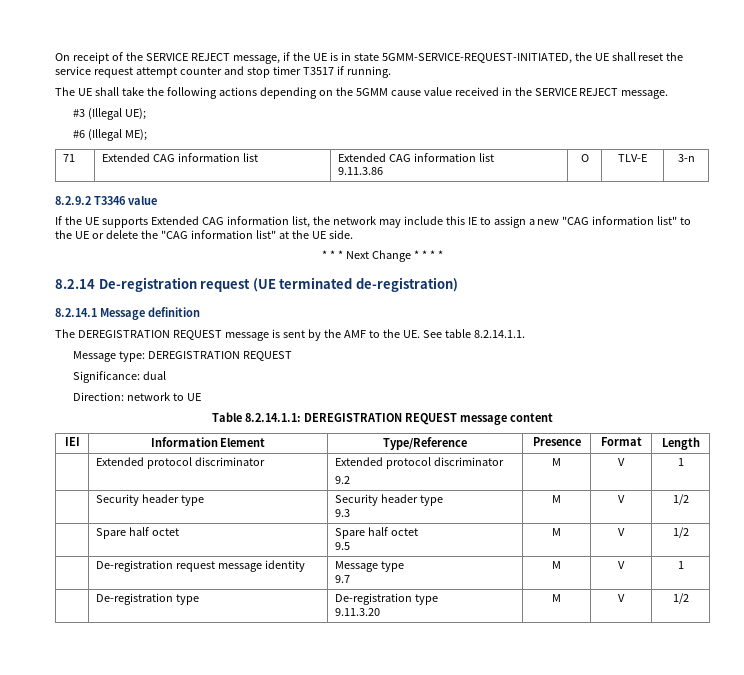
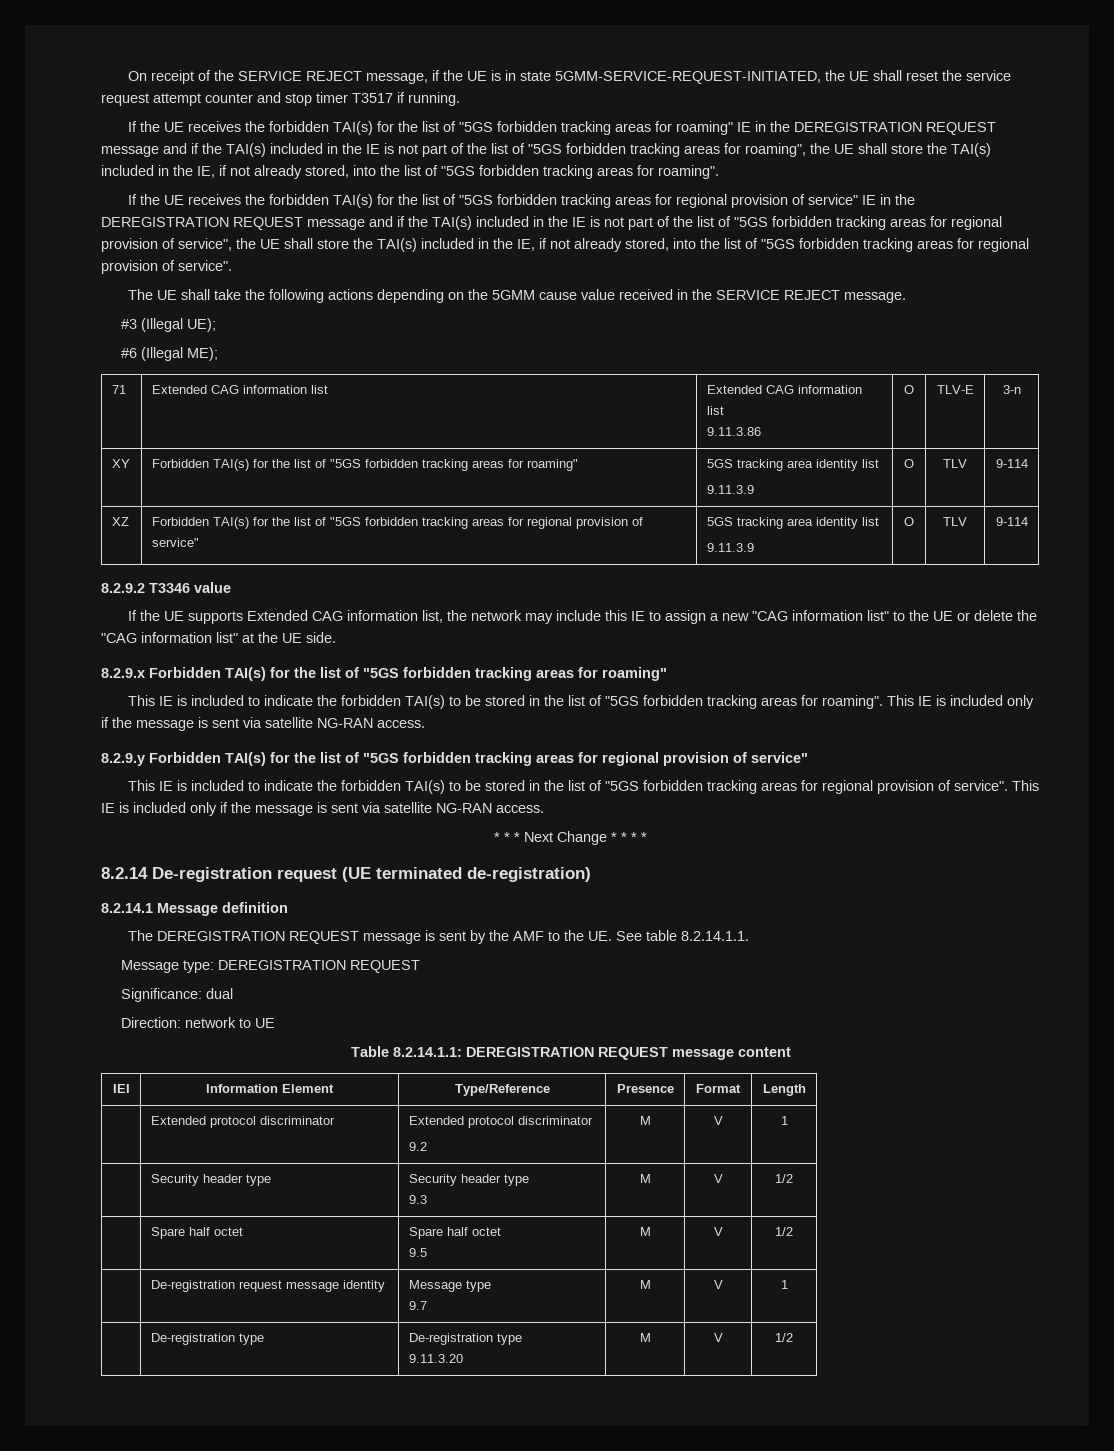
(391, 72) none -> [127,121,996,135] [101,143,991,157] [101,165,719,179] [127,194,915,208] [101,216,1002,230] [101,238,1029,252] [101,260,232,274] // If the UE receives the forbidden TAI(s) for the list of "5GS forbidden tracking areas for roaming" IE in the DEREGISTRATION REQUEST message and if the TAI(s) included in the IE is not part of the list of "5GS forbidden tracking areas for roaming", the UE shall store the TAI(s) included in the IE, if not already stored, into the list of "5GS forbidden tracking areas for roaming". // If the UE receives the forbidden TAI(s) for the list of "5GS forbidden tracking areas for regional provision of service" IE in the DEREGISTRATION REQUEST message and if the TAI(s) included in the IE is not part of the list of "5GS forbidden tracking areas for regional provision of service", the UE shall store the TAI(s) included in the IE, if not already stored, into the list of "5GS forbidden tracking areas for regional provision of service".
(695, 158) none -> [111,459,130,468] [151,459,578,471] [706,459,879,471] [706,485,754,494] [904,459,914,468] [943,459,967,468] [995,459,1028,468] [111,517,129,526] [151,517,643,529] [151,538,199,547] [706,517,879,529] [706,543,754,552] [904,517,914,526] [943,517,967,526] [995,517,1028,526] // XY | Forbidden TAI(s) for the list of "5GS forbidden tracking areas for roaming" | 5GS tracking area identity list // 9.11.3.9 | O | TLV | 9-114 // XZ | Forbidden TAI(s) for the list of "5GS forbidden tracking areas for regional provision of service" | 5GS tracking area identity list // 9.11.3.9 | O | TLV | 9-114
(353, 234) none -> [101,667,667,681] [127,695,1034,709] [101,717,425,731] [101,752,808,766] [127,780,1039,794] [101,802,544,816] // 8.2.9.x Forbidden TAI(s) for the list of "5GS forbidden tracking areas for roaming" // This IE is included to indicate the forbidden TAI(s) to be stored in the list of "5GS forbidden tracking areas for roaming". This IE is included only if the message is sent via satellite NG-RAN access. // 8.2.9.y Forbidden TAI(s) for the list of "5GS forbidden tracking areas for regional provision of service" // This IE is included to indicate the forbidden TAI(s) to be stored in the list of "5GS forbidden tracking areas for regional provision of service". This IE is included only if the message is sent via satellite NG-RAN access.

